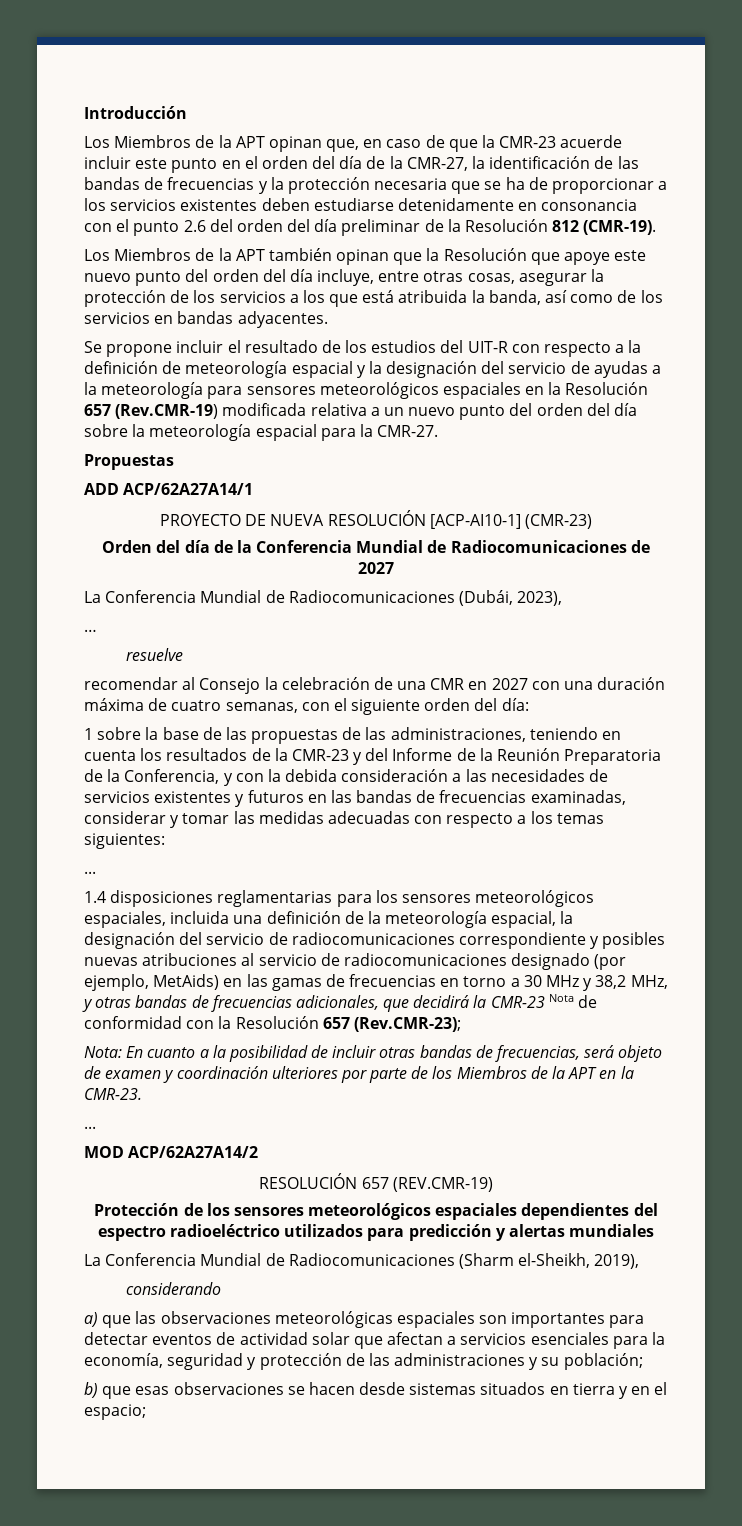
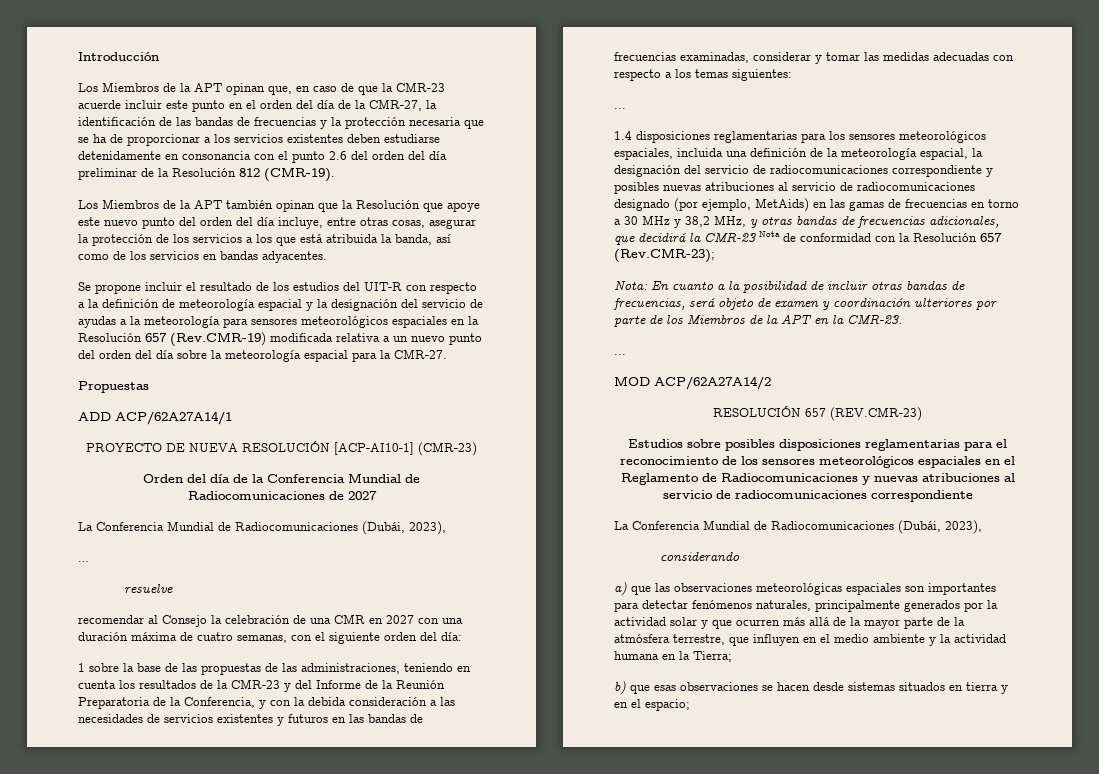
[392,1177,493,1192] [94,1203,180,1216] (REV.CMR-19) // Protección -> [830,407,922,421] [628,439,1007,451] [620,456,719,465] (REV.CMR-23) // Estudios sobre posibles disposiciones reglamentarias para el reconocimiento
[521,1203,658,1220] [97,1224,655,1241] [84,1253,640,1269] dependientes del espectro radioeléctrico utilizados para predicción y alertas mundiales // La Conferencia Mundial de Radiocomunicaciones (Sharm el-Sheikh, 2019), -> [985,456,1015,465] [620,473,1015,485] [662,490,973,502] [614,520,982,534] en el Reglamento de Radiocomunicaciones y nuevas atribuciones al servicio de radiocomunicaciones correspondiente // La Conferencia Mundial de Radiocomunicaciones (Dubái, 2023),
[152,1332,666,1349] [84,1353,643,1370] eventos de actividad solar que afectan a servicios esenciales para la economía, seguridad y protección de las administraciones y su población; -> [692,600,998,612] [614,617,965,629] [614,634,1006,646] [614,651,732,662] fenómenos naturales, principalmente generados por la actividad solar y que ocurren más allá de la mayor parte de la atmósfera terrestre, que influyen en el medio ambiente y la actividad humana en la Tierra;

